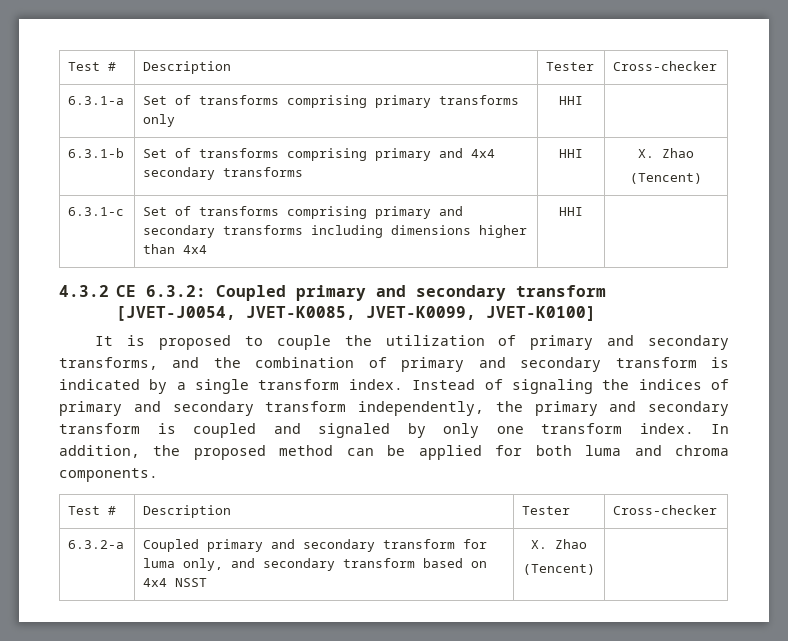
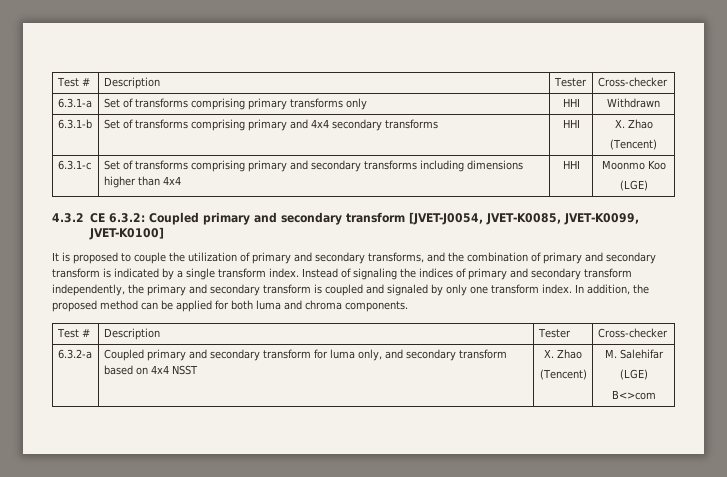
(583, 100) none -> [607,98,660,108] Withdrawn
(583, 211) none -> [601,160,666,170] [619,180,648,191] Moonmo Koo // (LGE)
(595, 569) none -> [604,349,664,359] [619,369,648,380] [611,390,656,400] M. Salehifar // (LGE) // B<>com

